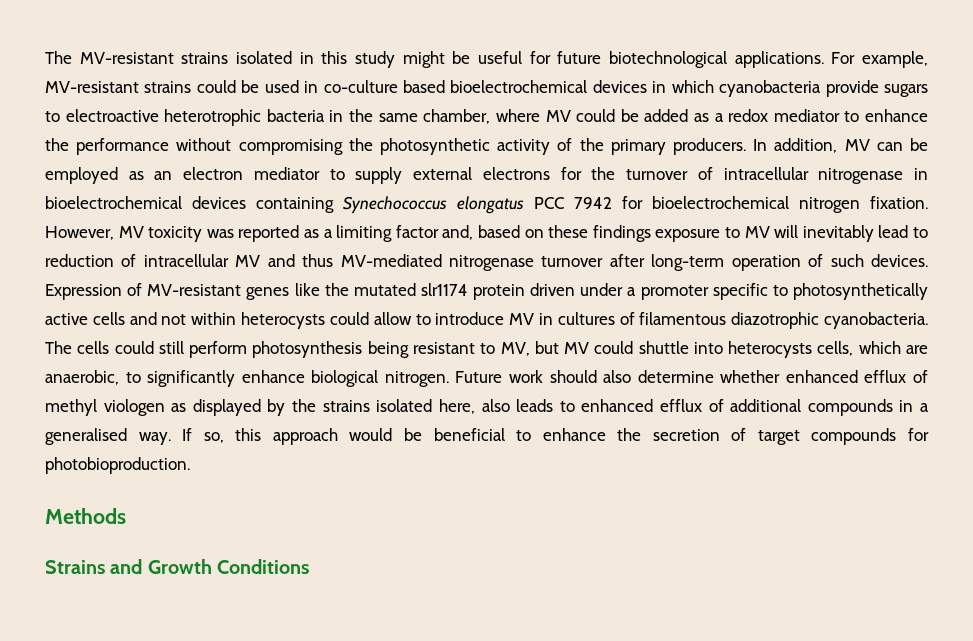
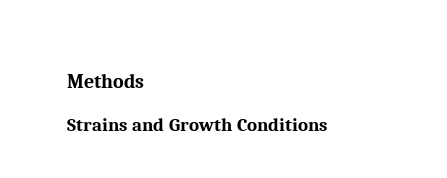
[45,51,928,68] [45,80,929,97] [45,109,928,126] [45,138,929,155] [45,167,929,184] [45,196,928,214] [45,225,929,242] [45,254,929,271] [45,283,928,300] [45,312,928,329] [45,341,929,358] [45,370,928,387] [45,399,929,416] [45,428,929,445] [45,457,190,474] The MV-resistant strains isolated in this study might be useful for future biotechnological applications. For example, MV-resistant strains could be used in co-culture based bioelectrochemical devices in which cyanobacteria provide sugars to electroactive heterotrophic bacteria in the same chamber, where MV could be added as a redox mediator to enhance the performance without compromising the photosynthetic activity of the primary producers. In addition, MV can be employed as an electron mediator to supply external electrons for the turnover of intracellular nitrogenase in bioelectrochemical devices containing Synechococcus elongatus PCC 7942 for bioelectrochemical nitrogen fixation. However, MV toxicity was reported as a limiting factor and, based on these findings exposure to MV will inevitably lead to reduction of intracellular MV and thus MV-mediated nitrogenase turnover after long-term operation of such devices. Expression of MV-resistant genes like the mutated slr1174 protein driven under a promoter specific to photosynthetically active cells and not within heterocysts could allow to introduce MV in cultures of filamentous diazotrophic cyanobacteria. The cells could still perform photosynthesis being resistant to MV, but MV could shuttle into heterocysts cells, which are anaerobic, to significantly enhance biological nitrogen. Future work should also determine whether enhanced efflux of methyl viologen as displayed by the strains isolated here, also leads to enhanced efflux of additional compounds in a generalised way. If so, this approach would be beneficial to enhance the secretion of target compounds for photobioproduction. // -> (67, 80) none

